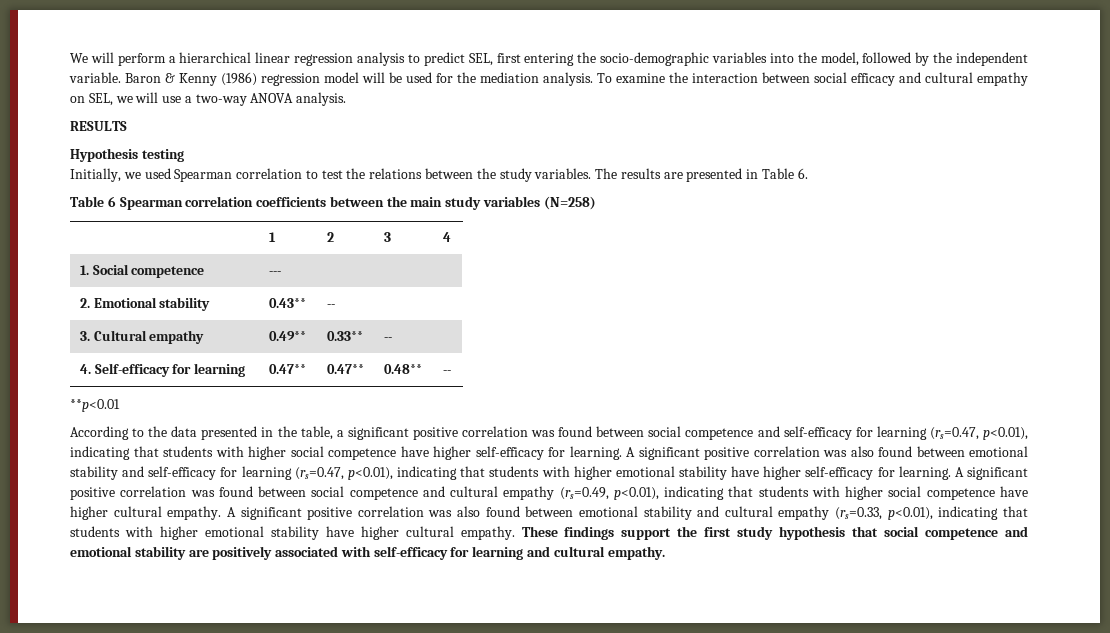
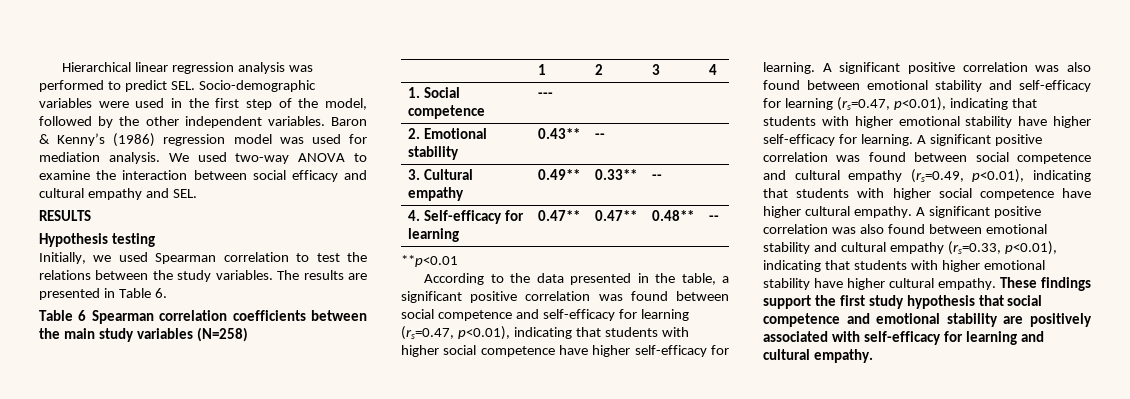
[70,52,794,66] We will perform a hierarchical linear regression analysis to predict SEL, first entering the socio-demographic variables into -> [62,62,313,74] [39,80,316,92] [39,98,292,110] Hierarchical linear regression analysis was performed to predict SEL. Socio-demographic variables were used in the first step of
[956,52,1028,66] [69,72,121,83] independent variable. -> [145,116,325,128] other independent variables.
[179,73,217,86] Kenny -> [57,133,106,146] Kenny’s
[362,72,402,83] will be -> [279,137,304,144] was
[457,72,476,83] the -> (367, 139) none
[597,73,612,83] To -> [168,152,367,164] We used two-way ANOVA to
[70,92,347,106] on SEL, we will use a two-way ANOVA analysis. -> [145,188,197,198] and SEL.

